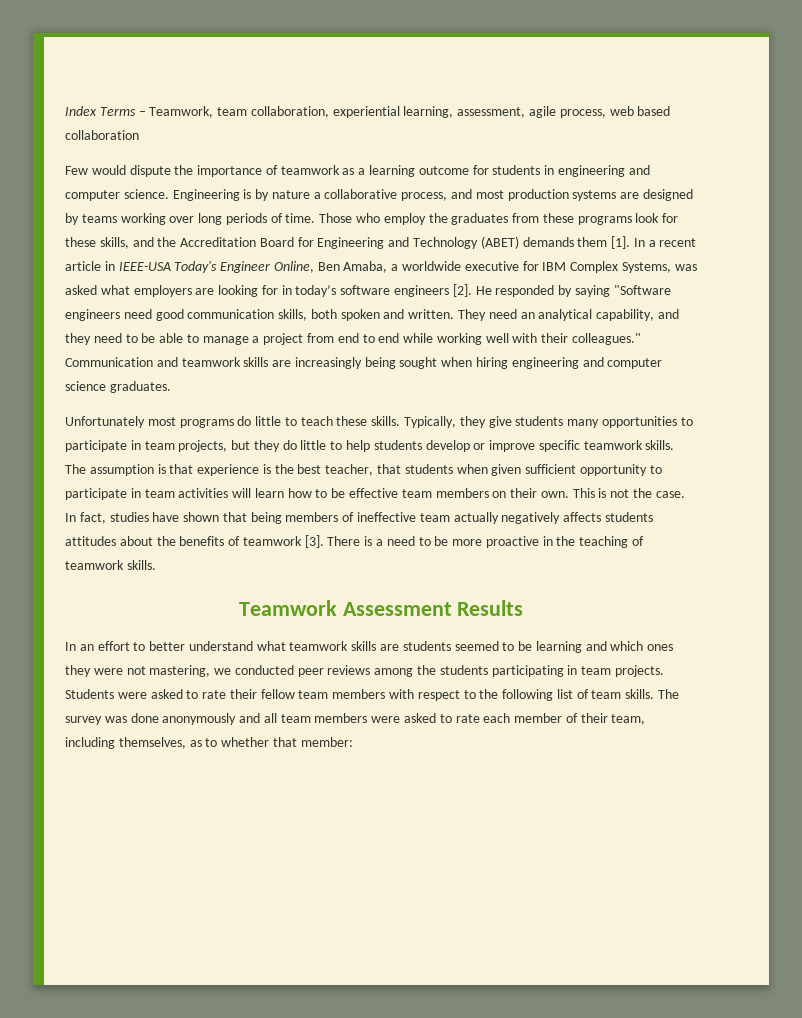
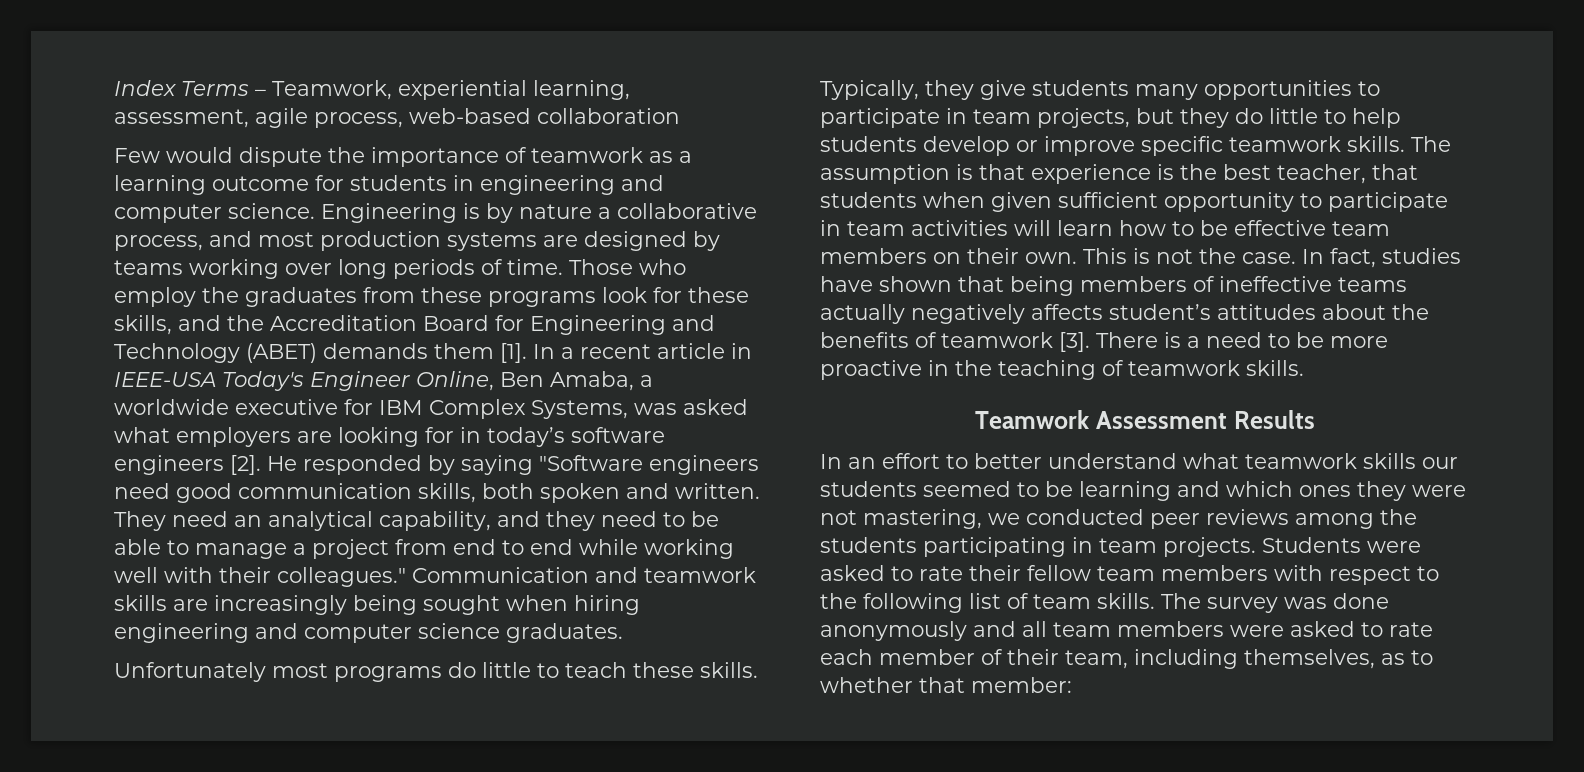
[217,106,329,118] team collaboration, -> (392, 90) none
[609,106,671,116] web based -> [409,108,531,124] web-based
[419,513,450,522] team -> [1338,277,1407,292] teams
[604,512,653,522] students -> [1109,304,1211,320] student’s
[380,644,400,651] are -> [1422,457,1458,469] our

